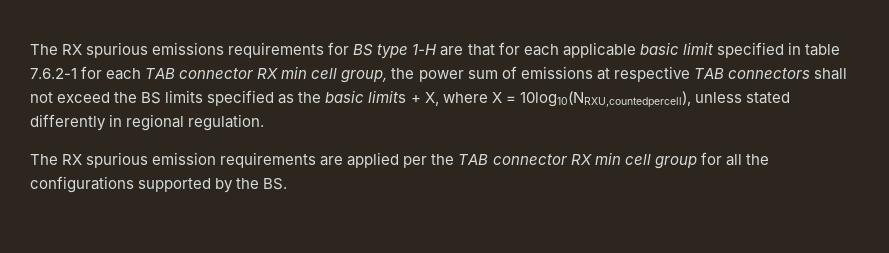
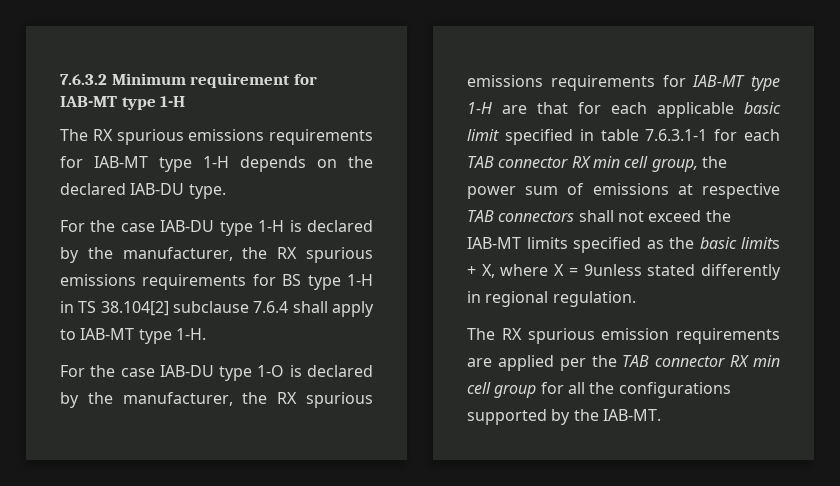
(30, 49) none -> [60,73,317,88] [60,96,186,110] 7.6.3.2 Minimum requirement for IAB-MT type 1-H //
[353,44,374,56] BS -> [94,156,373,172] [60,183,226,199] [60,220,373,236] [60,247,374,263] [60,274,373,290] [60,301,375,317] [60,328,206,344] [60,365,373,381] [60,392,374,408] [467,75,746,91] IAB-MT type 1-H depends on the declared IAB-DU type. // For the case IAB-DU type 1-H is declared by the manufacturer, the RX spurious emissions requirements for BS type 1-H in TS 38.104[2] subclause 7.6.4 shall apply to IAB-MT type 1-H. // For the case IAB-DU type 1-O is declared by the manufacturer, the RX spurious emissions requirements for IAB-MT
[30,68,77,79] 7.6.2-1 -> [645,129,708,141] 7.6.3.1-1
[141,92,162,104] BS -> [467,237,521,249] IAB-MT
[519,91,742,108] 10log10(NRXU,countedpercell), unless -> [583,264,642,276] 9unless
[263,178,288,190] BS. -> [602,409,661,421] IAB-MT.

